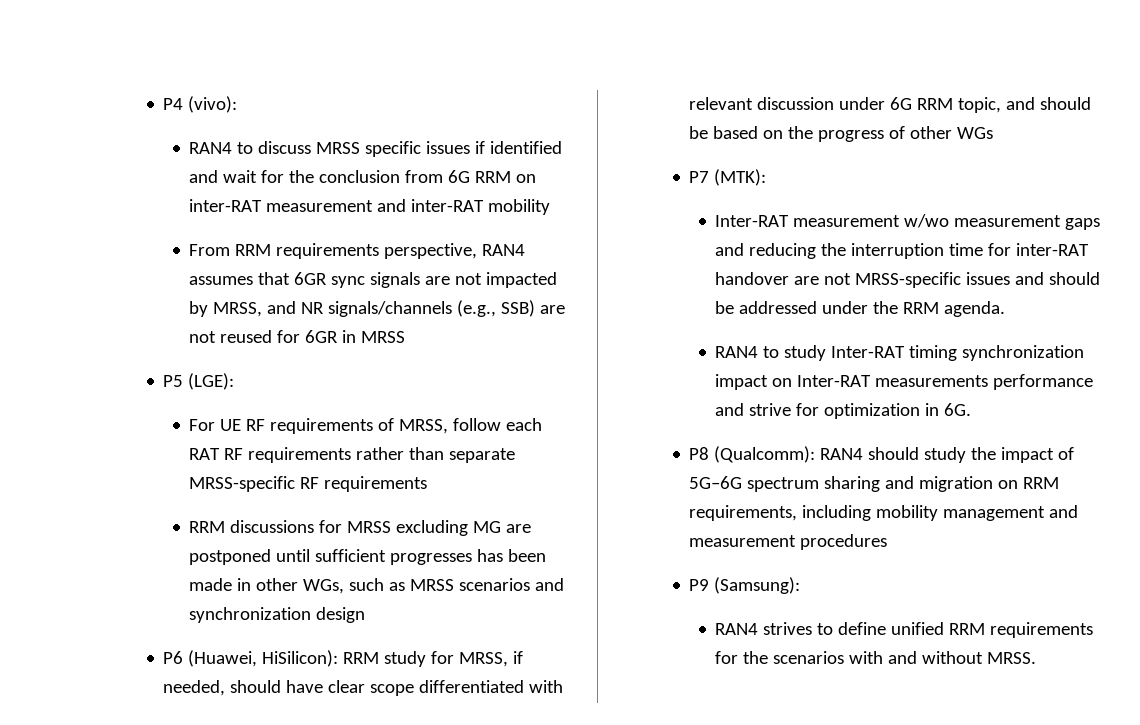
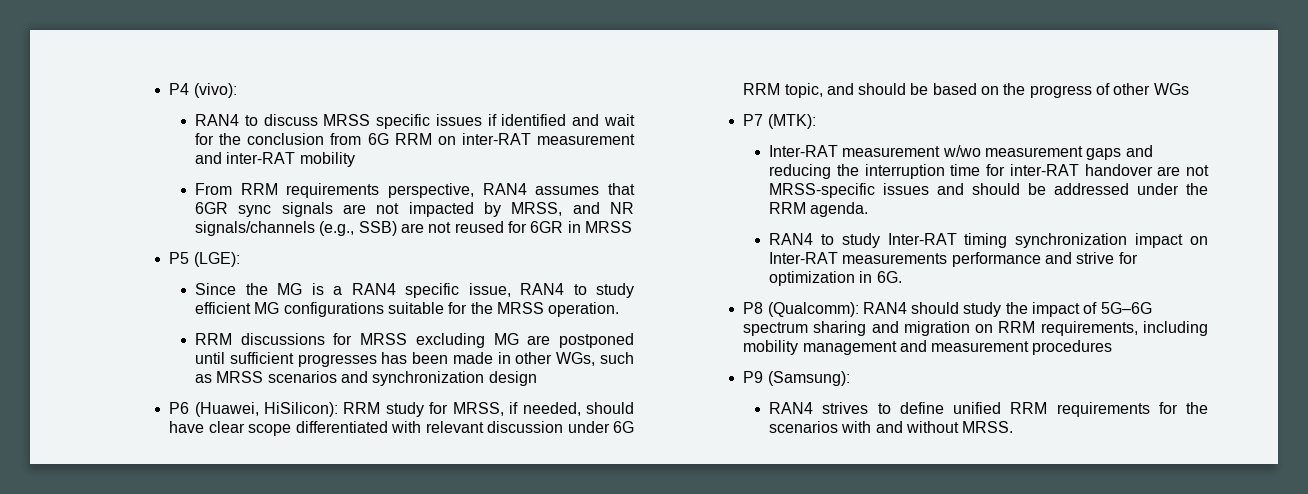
[189,418,543,434] [189,447,516,463] [189,476,428,492] For UE RF requirements of MRSS, follow each RAT RF requirements rather than separate MRSS-specific RF requirements -> [195,283,634,298] [195,302,620,317] Since the MG is a RAN4 specific issue, RAN4 to study efficient MG configurations suitable for the MRSS operation.

